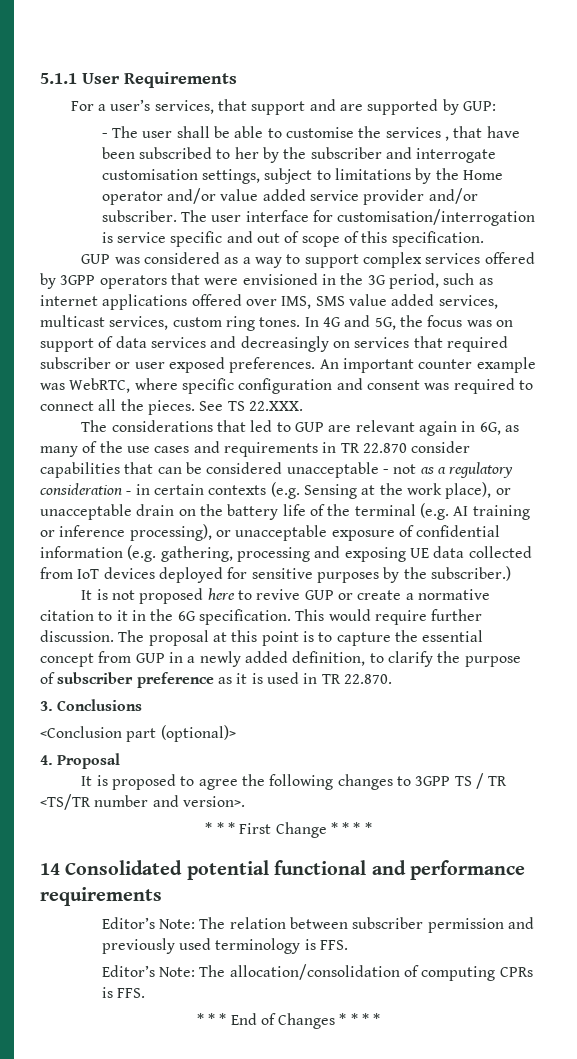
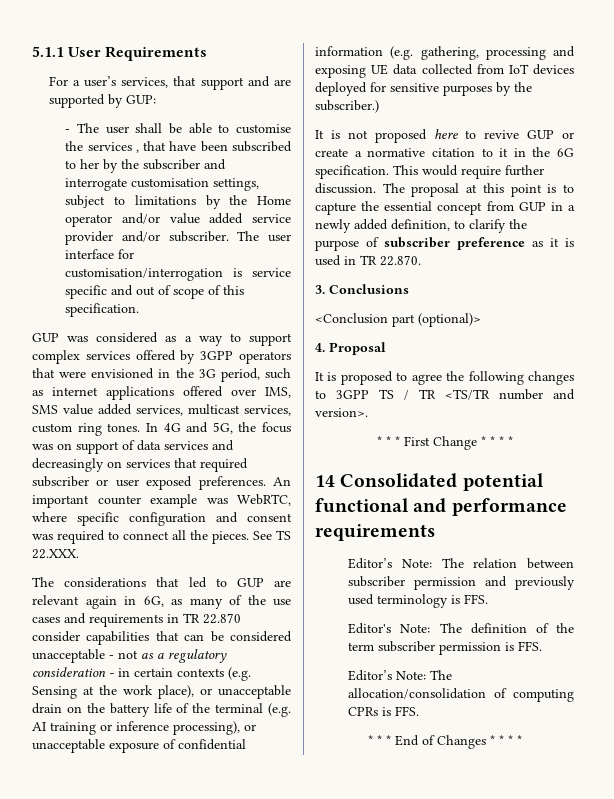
(348, 945) none -> [348,623,574,634] [348,641,543,655] // Editor's Note: The definition of the term subscriber permission is FFS.

